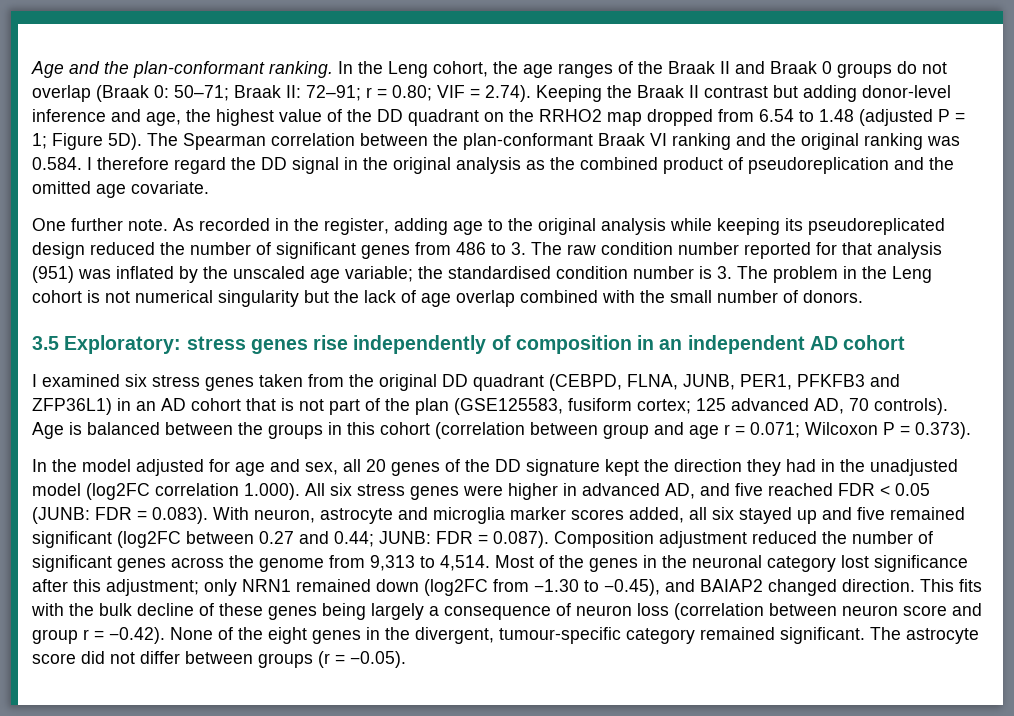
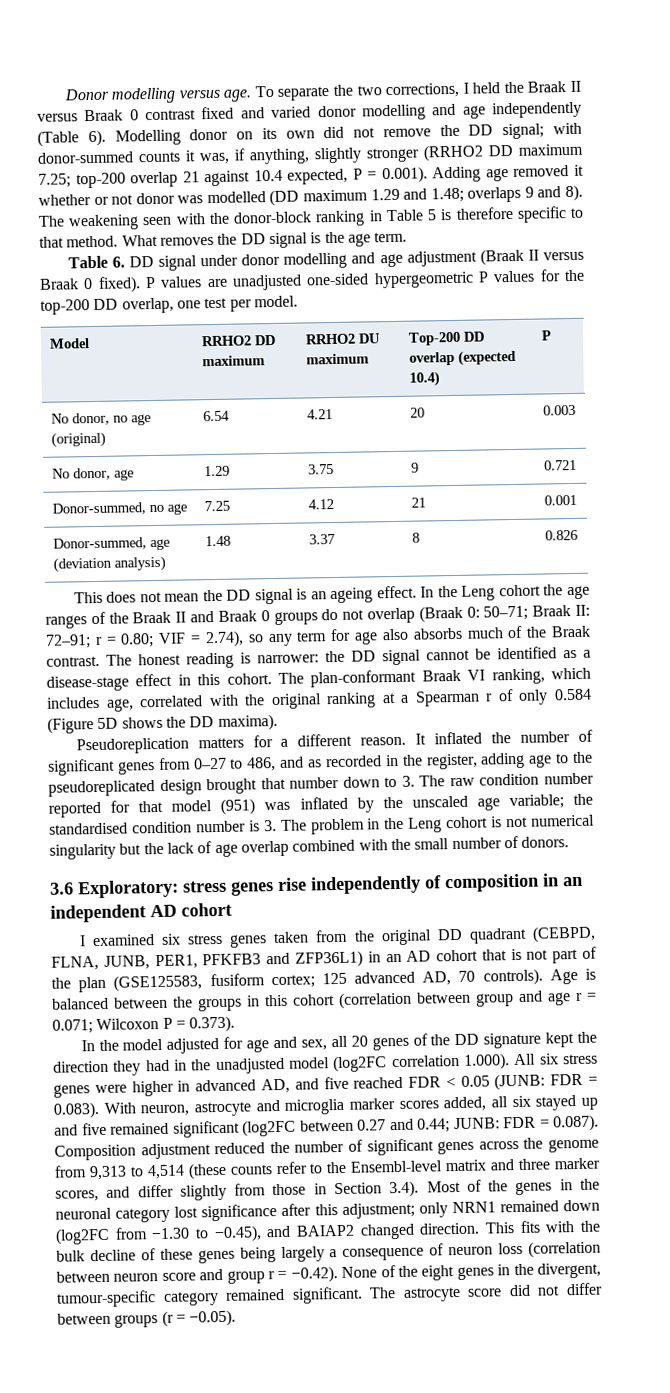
[31,61,333,78] Age and the plan-conformant ranking. -> [63,80,581,104] [37,101,583,122] [37,122,582,147] [37,143,583,165] [38,164,585,189] [38,184,583,207] [38,206,584,231] [39,231,408,249] [67,248,584,271] [39,269,585,293] [40,295,298,315] [48,338,90,349] [200,334,276,347] [201,355,265,367] [304,333,381,345] [305,353,369,365] [407,331,485,346] [408,349,516,366] [408,371,440,387] [540,330,552,341] [50,412,151,426] [50,431,106,448] [202,410,230,422] [306,409,333,420] [409,407,425,418] [542,404,576,416] [51,467,134,481] [203,465,230,477] [307,463,334,475] [410,462,419,473] [543,459,577,471] [51,502,187,516] [203,500,230,512] [307,498,334,510] [410,497,426,508] [543,494,577,506] [52,537,170,551] [52,555,166,573] [204,535,231,547] [308,533,335,545] [411,532,420,543] [544,529,578,541] [73,585,417,605] Donor modelling versus age. To separate the two corrections, I held the Braak II versus Braak 0 contrast fixed and varied donor modelling and age independently (Table 6). Modelling donor on its own did not remove the DD signal; with donor-summed counts it was, if anything, slightly stronger (RRHO2 DD maximum 7.25; top-200 overlap 21 against 10.4 expected, P = 0.001). Adding age removed it whether or not donor was modelled (DD maximum 1.29 and 1.48; overlaps 9 and 8). The weakening seen with the donor-block ranking in Table 5 is therefore specific to that method. What removes the DD signal is the age term. // Table 6. DD signal under donor modelling and age adjustment (Braak II versus Braak 0 fixed). P values are unadjusted one-sided hypergeometric P values for the top-200 DD overlap, one test per model. // Model | RRHO2 DD maximum | RRHO2 DU maximum | Top-200 DD overlap (expected 10.4) | P // No donor, no age (original) | 6.54 | 4.21 | 20 | 0.003 // No donor, age | 1.29 | 3.75 | 9 | 0.721 // Donor-summed, no age | 7.25 | 4.12 | 21 | 0.001 // Donor-summed, age (deviation analysis) | 1.48 | 3.37 | 8 | 0.826 // This does not mean the DD signal is an ageing effect.
[433,61,488,77] cohort, -> [498,584,541,597] cohort
[485,85,951,102] [32,109,965,126] [32,133,960,150] [32,157,954,174] [32,181,209,198] [32,218,194,231] 2.74). Keeping the Braak II contrast but adding donor-level inference and age, the highest value of the DD quadrant on the RRHO2 map dropped from 6.54 to 1.48 (adjusted P = 1; Figure 5D). The Spearman correlation between the plan-conformant Braak VI ranking and the original ranking was 0.584. I therefore regard the DD signal in the original analysis as the combined product of pseudoreplication and the omitted age covariate. // One further note. As -> [204,625,591,648] [46,646,591,669] [46,667,591,692] [46,688,593,712] [47,713,278,734] [75,729,594,755] [48,756,323,776] 2.74), so any term for age also absorbs much of the Braak contrast. The honest reading is narrower: the DD signal cannot be identified as a disease-stage effect in this cohort. The plan-conformant Braak VI ranking, which includes age, correlated with the original ranking at a Spearman r of only 0.584 (Figure 5D shows the DD maxima). // Pseudoreplication matters for a different reason. It inflated the number of significant genes from 0–27 to 486, and as
[538,218,945,235] [32,242,486,259] original analysis while keeping its pseudoreplicated design reduced the number of significant genes from 486 -> [48,776,380,797] pseudoreplicated design brought that number down
[877,242,942,259] analysis -> [171,800,213,812] model
[32,336,59,350] 3.5 -> [50,882,74,895] 3.6
[440,555,490,571] 4,514. -> [146,1157,600,1180] [55,1180,420,1202] 4,514 (these counts refer to the Ensembl-level matrix and three marker scores, and differ slightly from those in Section 3.4).

